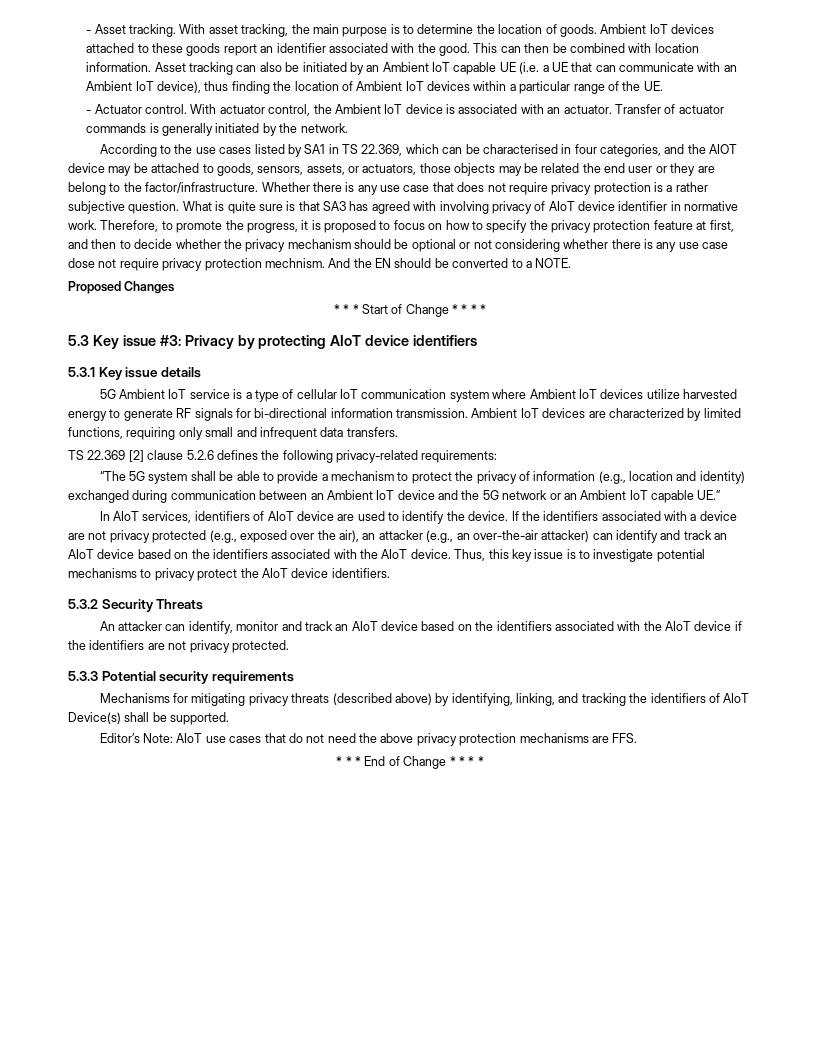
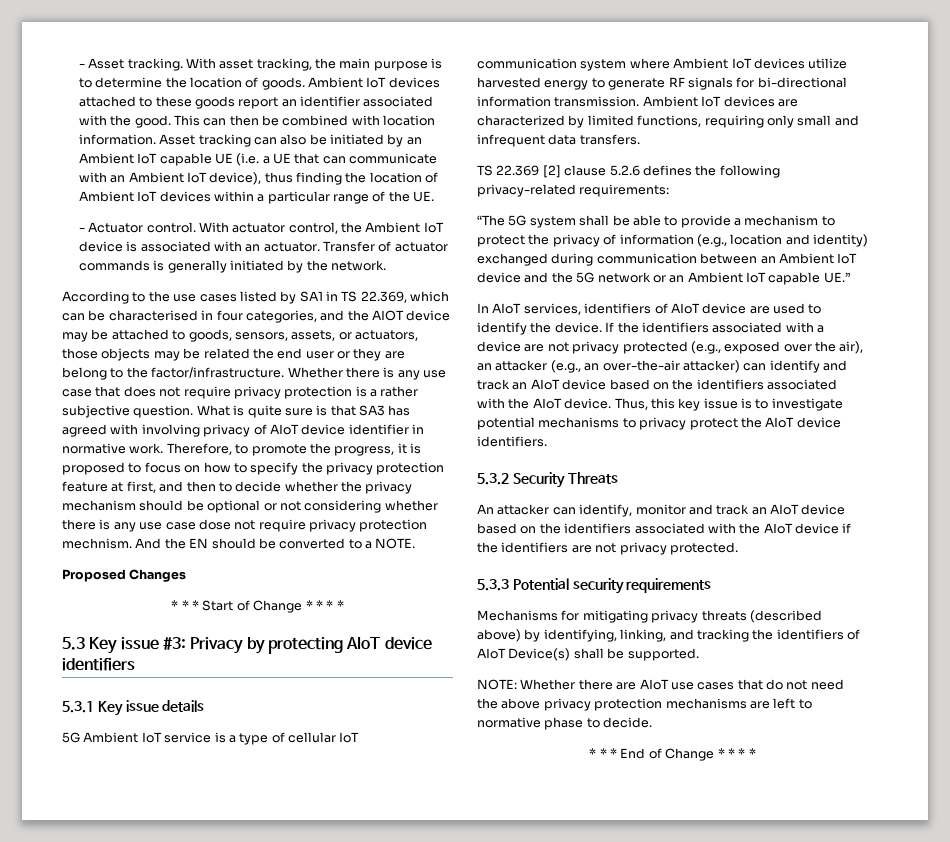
[99,733,174,743] Editor’s Note: -> [477,679,637,690] NOTE: Whether there are
[612,733,638,743] FFS. -> [773,698,812,709] [477,717,653,730] left to normative phase to decide.

